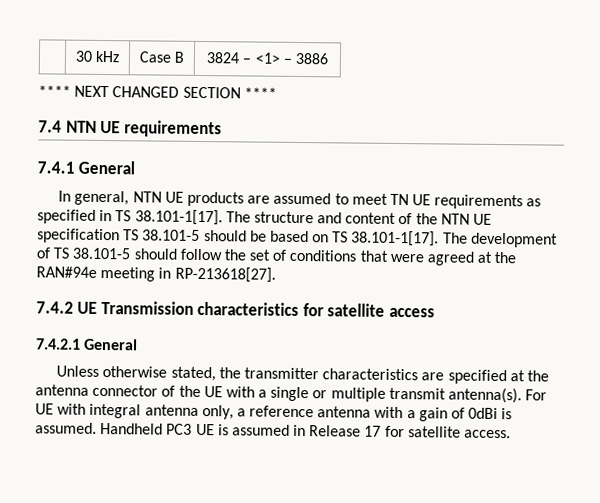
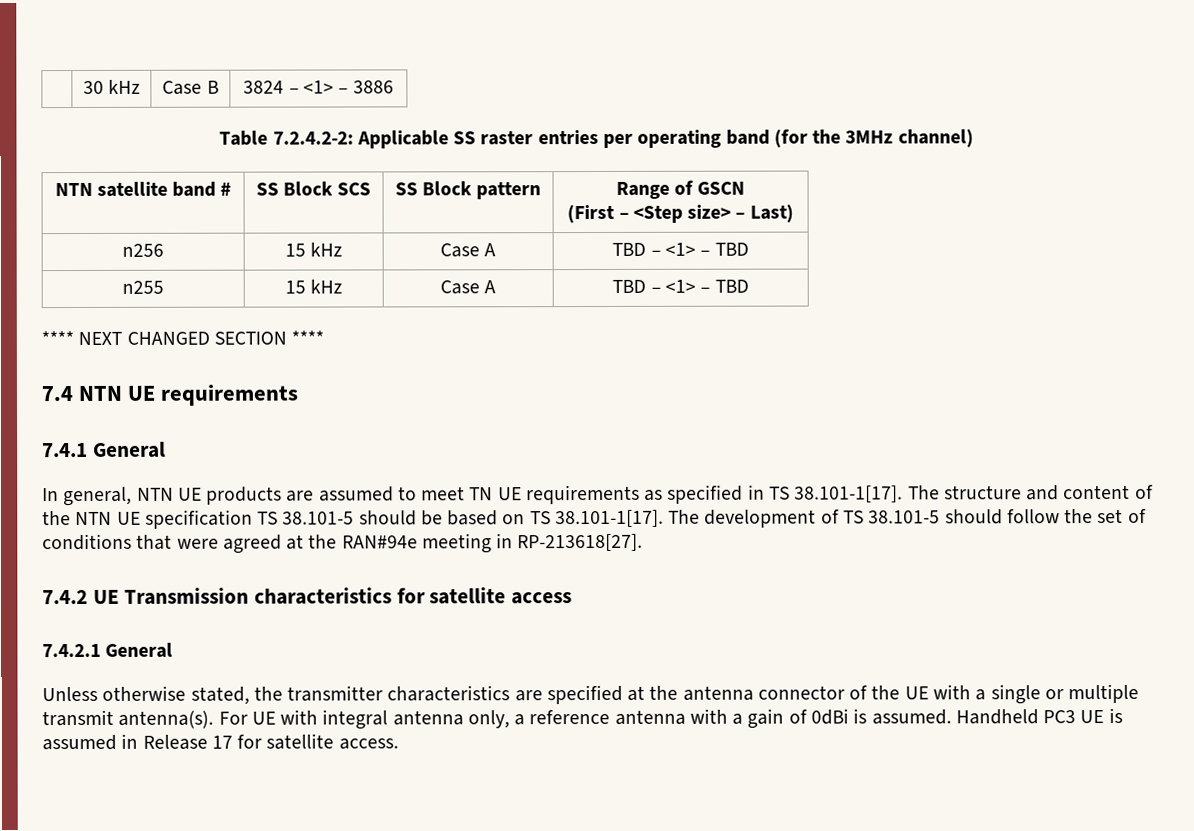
(329, 58) none -> [219,128,974,149] [54,181,232,197] [255,181,372,196] [394,181,542,200] [615,179,746,199] [567,204,794,224] [122,243,164,257] [284,242,343,257] [439,243,497,258] [612,242,749,256] [122,280,164,294] [284,279,343,294] [439,280,497,295] [612,279,749,293] // Table 7.2.4.2-2: Applicable SS raster entries per operating band (for the 3MHz channel) // NTN satellite band # | SS Block SCS | SS Block pattern | Range of GSCN // (First – <Step size> – Last) // n256 | 15 kHz | Case A | TBD – <1> – TBD // n255 | 15 kHz | Case A | TBD – <1> – TBD

